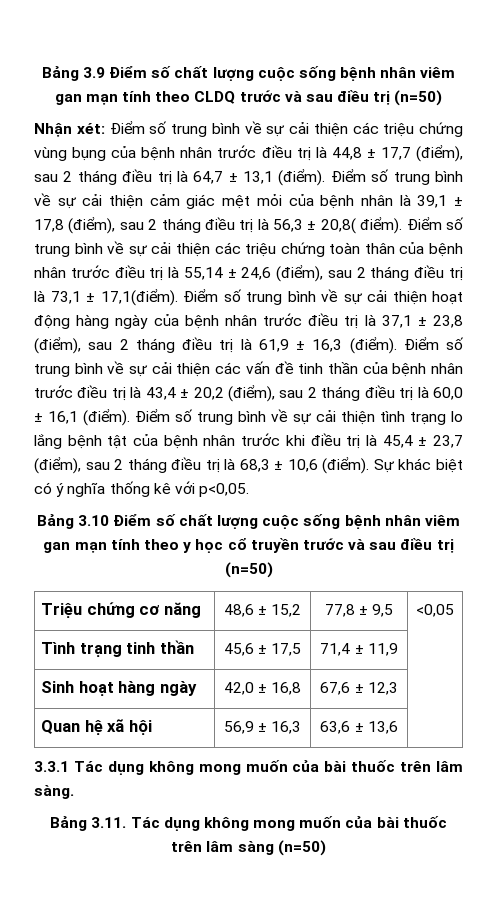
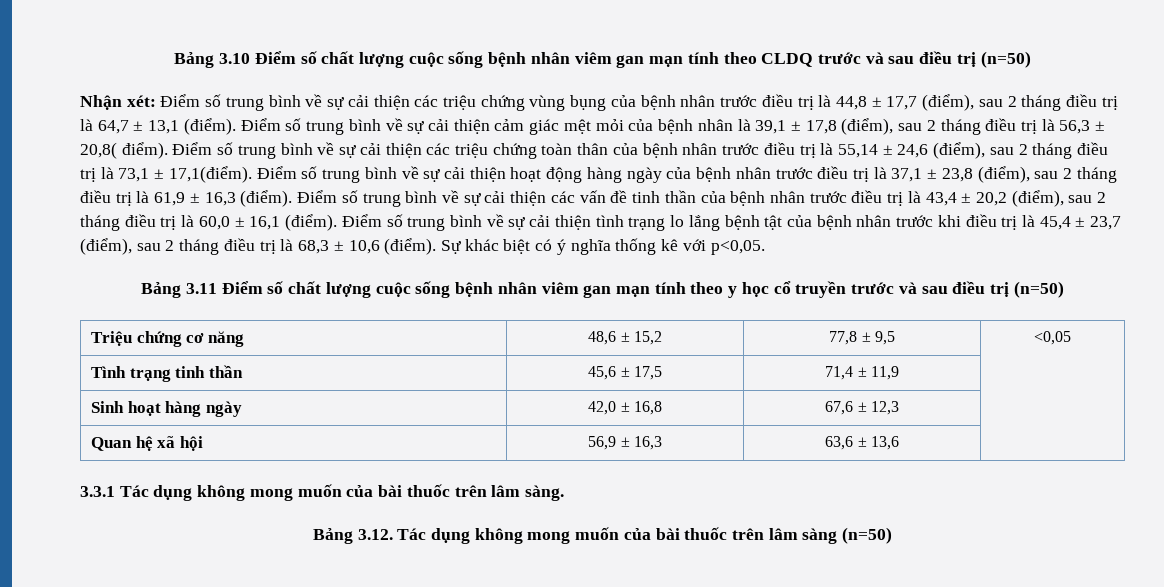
[41,66,105,81] Bảng 3.9 -> [174,52,251,68] Bảng 3.10
[78,515,110,526] 3.10 -> [186,283,218,294] 3.11
[91,817,127,828] 3.11. -> [357,529,393,540] 3.12.

